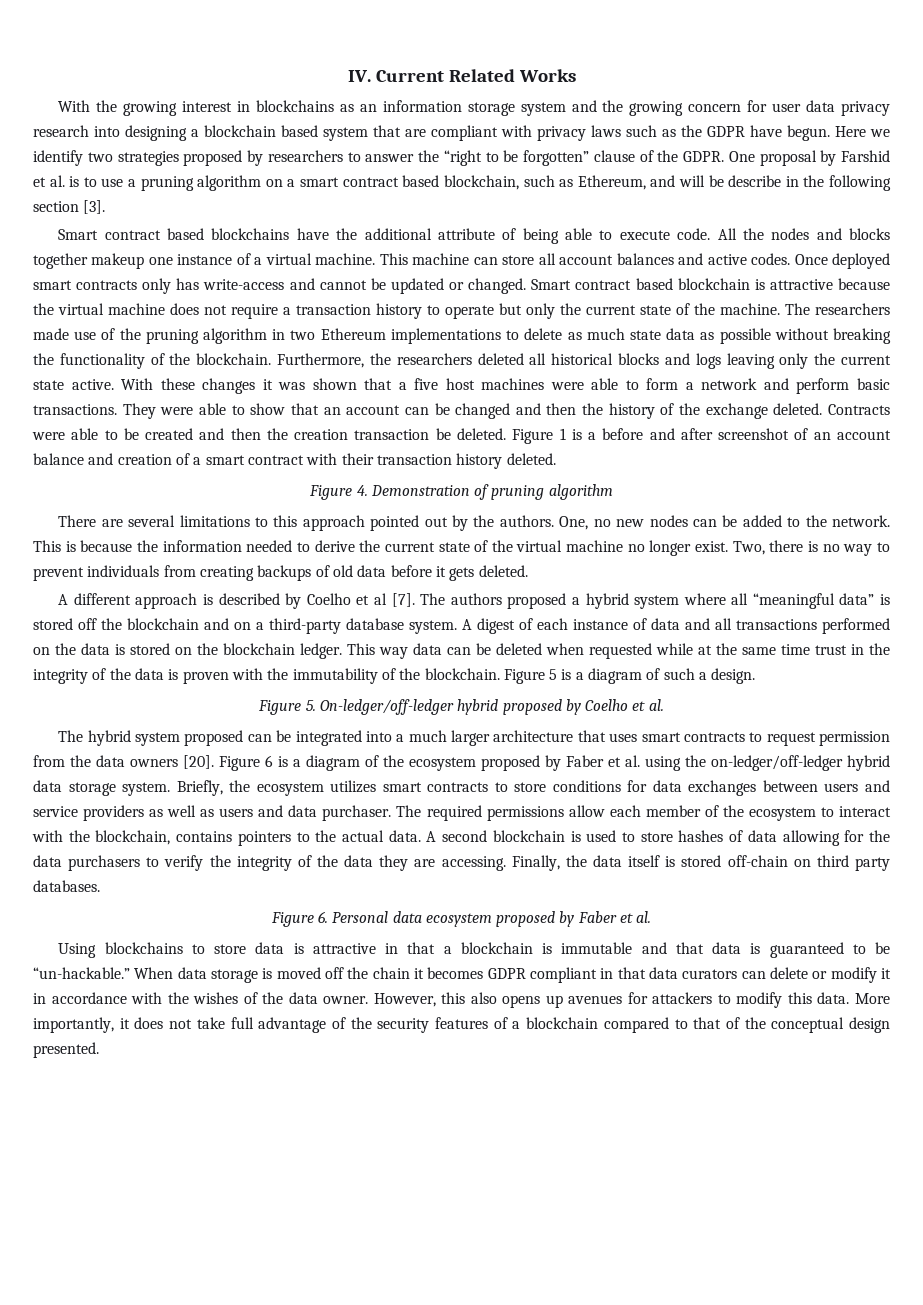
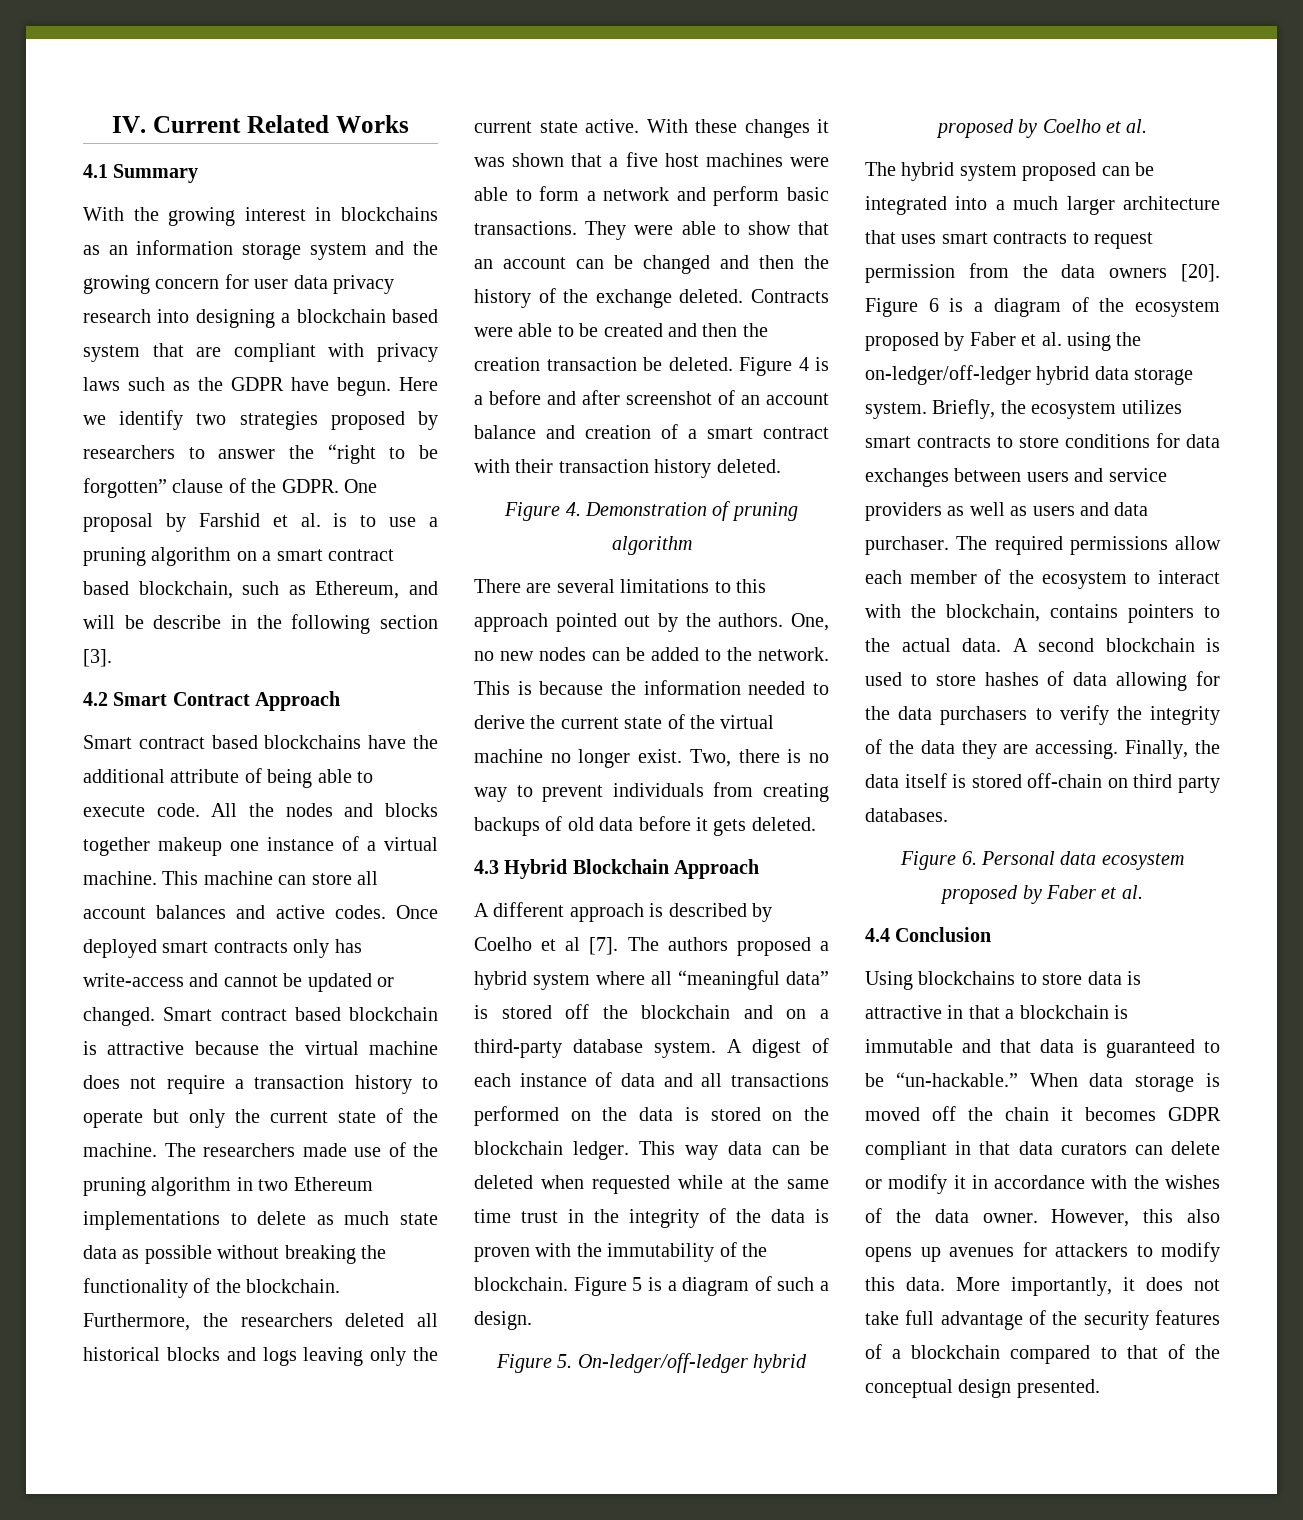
(576, 75) none -> [83,164,199,183] // 4.1 Summary
(106, 207) none -> [83,691,341,711] // 4.2 Smart Contract Approach
[559,428,566,440] 1 -> [798,357,809,371] 4
(528, 571) none -> [474,859,760,879] // 4.3 Hybrid Blockchain Approach
(652, 917) none -> [865,927,992,942] // 4.4 Conclusion

